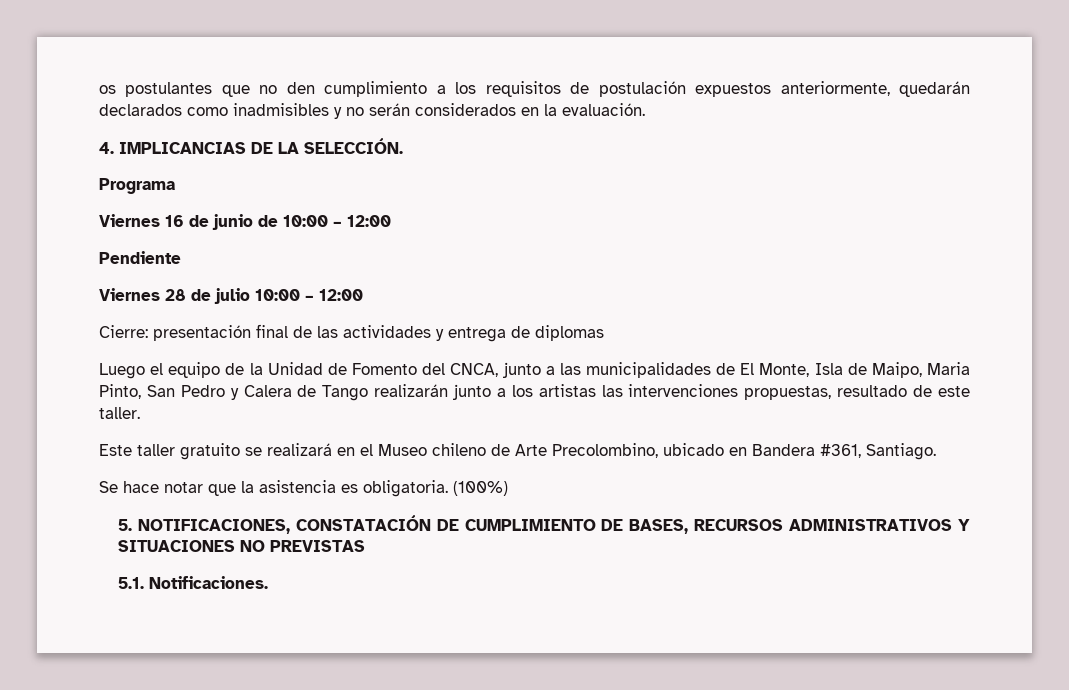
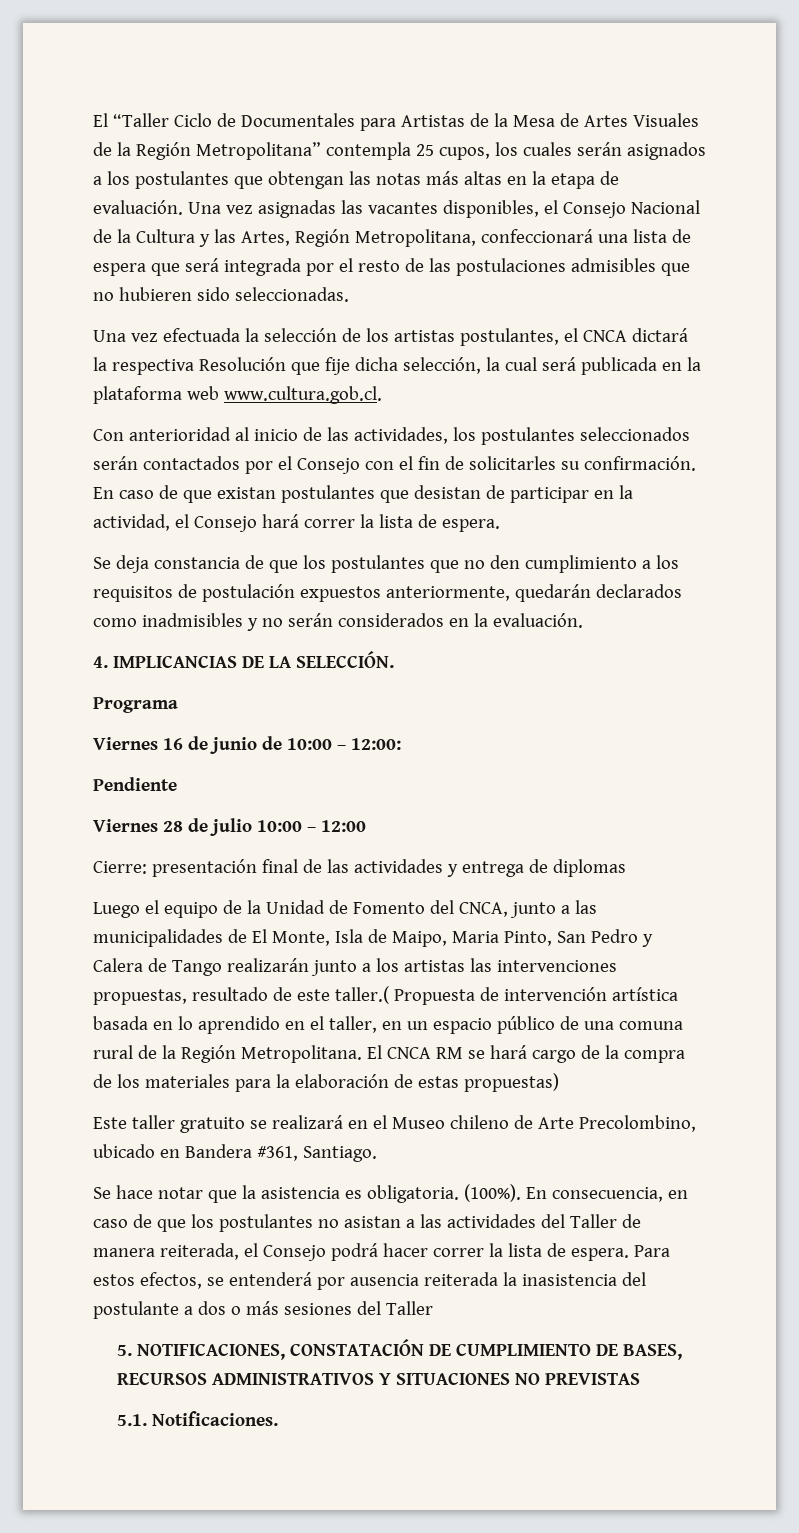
[99,85,116,94] os -> [93,113,699,131] [93,142,706,160] [93,171,619,189] [93,200,700,218] [93,229,691,247] [93,258,690,276] [93,287,349,302] [93,328,688,346] [93,357,701,375] [93,386,382,404] [93,427,690,445] [93,456,696,474] [93,485,633,503] [93,514,500,532] [93,555,326,573] El “Taller Ciclo de Documentales para Artistas de la Mesa de Artes Visuales de la Región Metropolitana” contempla 25 cupos, los cuales serán asignados a los postulantes que obtengan las notas más altas en la etapa de evaluación. Una vez asignadas las vacantes disponibles, el Consejo Nacional de la Cultura y las Artes, Región Metropolitana, confeccionará una lista de espera que será integrada por el resto de las postulaciones admisibles que no hubieren sido seleccionadas. // Una vez efectuada la selección de los artistas postulantes, el CNCA dictará la respectiva Resolución que fije dicha selección, la cual será publicada en la plataforma web www.cultura.gob.cl. // Con anterioridad al inicio de las actividades, los postulantes seleccionados serán contactados por el Consejo con el fin de solicitarles su confirmación. En caso de que existan postulantes que desistan de participar en la actividad, el Consejo hará correr la lista de espera. // Se deja constancia de que los
[347,215,391,227] 12:00 -> [350,738,401,750] 12:00:
[99,407,140,419] taller. -> [334,986,678,1005] [93,1016,683,1034] [93,1045,685,1063] [93,1073,559,1092] taller.( Propuesta de intervención artística basada en lo aprendido en el taller, en un espacio público de una comuna rural de la Región Metropolitana. El CNCA RM se hará cargo de la compra de los materiales para la elaboración de estas propuestas)
[453,481,508,496] (100%) -> [463,1184,688,1202] [93,1214,641,1232] [93,1243,670,1261] [93,1272,646,1290] [93,1301,433,1319] (100%). En consecuencia, en caso de que los postulantes no asistan a las actividades del Taller de manera reiterada, el Consejo podrá hacer correr la lista de espera. Para estos efectos, se entenderá por ausencia reiterada la inasistencia del postulante a dos o más sesiones del Taller

